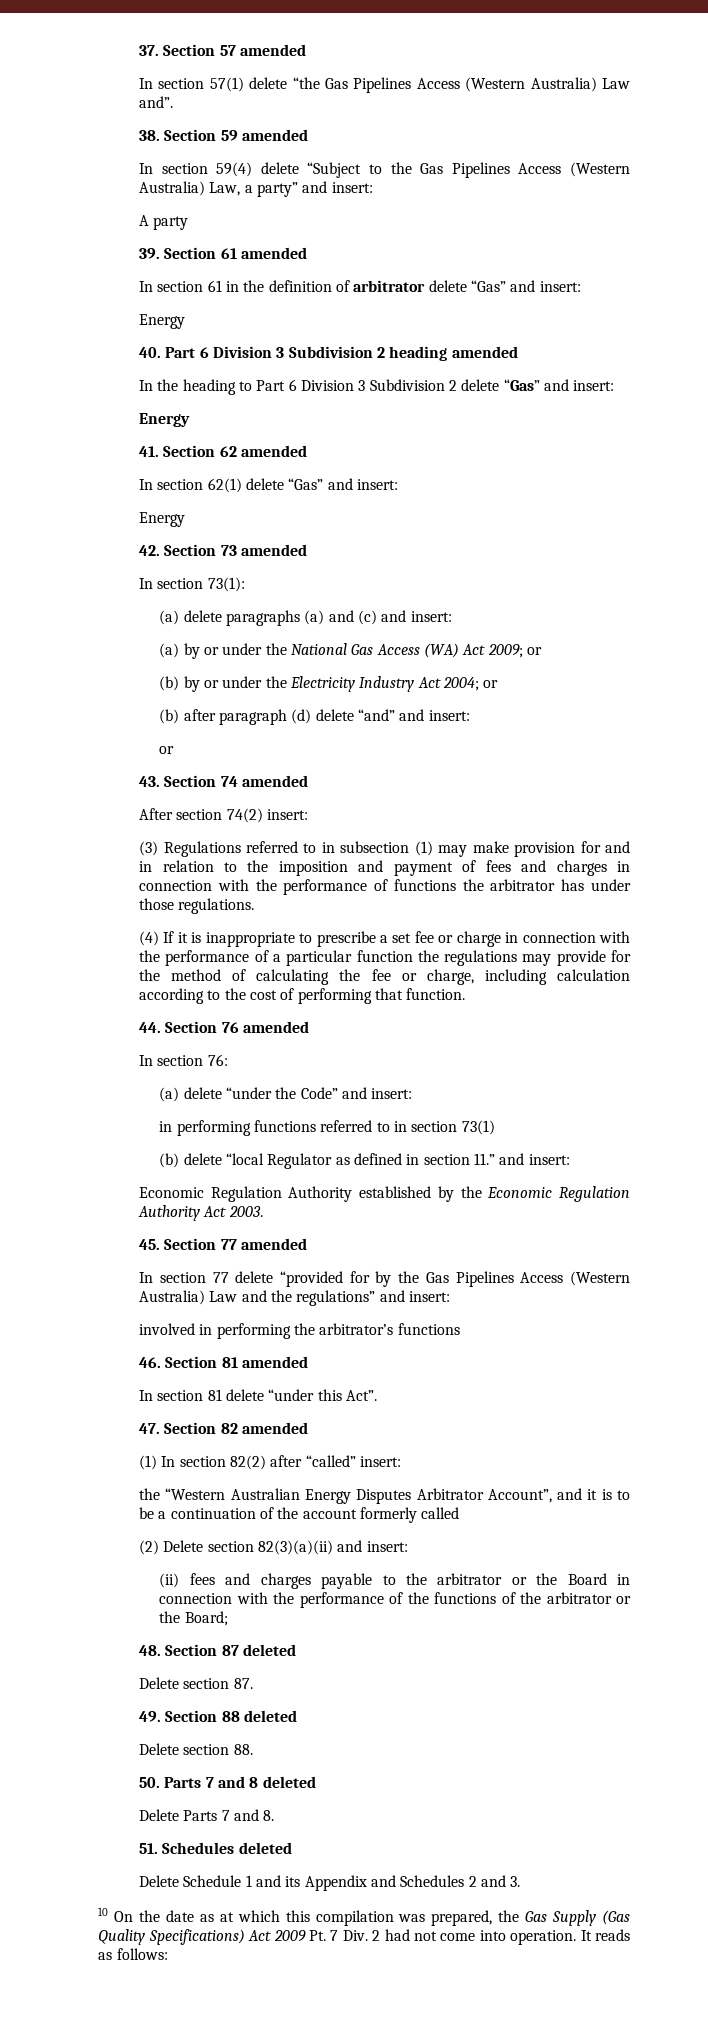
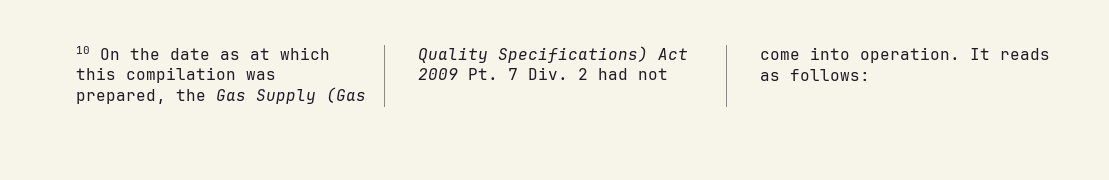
[139,44,307,56] [139,77,630,93] [139,96,174,108] [139,129,309,141] [139,162,630,178] [139,181,373,197] [139,215,189,230] [139,247,308,259] [139,280,581,292] [139,314,186,329] [139,346,518,361] [139,379,615,395] [139,413,191,427] [139,445,308,457] [139,478,398,493] [139,512,186,527] [139,544,308,556] [139,577,245,592] [159,610,452,626] [159,643,542,659] [159,676,499,692] [159,709,470,725] [159,746,175,754] [139,775,309,787] [139,808,309,823] [139,841,630,857] [139,860,630,876] [139,879,631,895] [139,898,255,914] [139,931,630,947] [139,950,631,966] [139,969,630,985] [139,988,466,1004] [139,1021,310,1033] [139,1054,228,1066] [159,1087,413,1102] [159,1120,495,1136] [159,1153,570,1169] [139,1186,630,1202] [138,1205,263,1221] [139,1238,308,1250] [139,1271,630,1287] [139,1290,450,1306] [139,1323,460,1339] [139,1356,309,1368] [139,1389,377,1401] [139,1422,309,1434] [139,1455,401,1470] [139,1488,630,1504] [139,1507,460,1523] [139,1540,408,1555] [159,1573,630,1589] [159,1592,632,1608] [159,1611,228,1626] [139,1644,297,1656] [139,1677,253,1689] [139,1710,298,1722] [139,1743,253,1755] [139,1776,316,1788] [139,1809,275,1821] [139,1842,292,1854] [139,1875,521,1891] 37. Section 57 amended // In section 57(1) delete “the Gas Pipelines Access (Western Australia) Law and”. // 38. Section 59 amended // In section 59(4) delete “Subject to the Gas Pipelines Access (Western Australia) Law, a party” and insert: // A party // 39. Section 61 amended // In section 61 in the definition of arbitrator delete “Gas” and insert: // Energy // 40. Part 6 Division 3 Subdivision 2 heading amended // In the heading to Part 6 Division 3 Subdivision 2 delete “Gas” and insert: // Energy // 41. Section 62 amended // In section 62(1) delete “Gas” and insert: // Energy // 42. Section 73 amended // In section 73(1): // (a) delete paragraphs (a) and (c) and insert: // (a) by or under the National Gas Access (WA) Act 2009; or // (b) by or under the Electricity Industry Act 2004; or // (b) after paragraph (d) delete “and” and insert: // or // 43. Section 74 amended // After section 74(2) insert: // (3) Regulations referred to in subsection (1) may make provision for and in relation to the imposition and payment of fees and charges in connection with the performance of functions the arbitrator has under those regulations. // (4) If it is inappropriate to prescribe a set fee or charge in connection with the performance of a particular function the regulations may provide for the method of calculating the fee or charge, including calculation according to the cost of performing that function. // 44. Section 76 amended // In section 76: // (a) delete “under the Code” and insert: // in performing functions referred to in section 73(1) // (b) delete “local Regulator as defined in section 11.” and insert: // Economic Regulation Authority established by the Economic Regulation Authority Act 2003. // 45. Section 77 amended // In section 77 delete “provided for by the Gas Pipelines Access (Western Australia) Law and the regulations” and insert: // involved in performing the arbitrator’s functions // 46. Section 81 amended // In section 81 delete “under this Act”. // 47. Section 82 amended // (1) In section 82(2) after “called” insert: // the “Western Australian Energy Disputes Arbitrator Account”, and it is to be a continuation of the account formerly called // (2) Delete section 82(3)(a)(ii) and insert: // (ii) fees and charges payable to the arbitrator or the Board in connection with the performance of the functions of the arbitrator or the Board; // 48. Section 87 deleted // Delete section 87. // 49. Section 88 deleted // Delete section 88. // 50. Parts 7 and 8 deleted // Delete Parts 7 and 8. // 51. Schedules deleted // Delete Schedule 1 and its Appendix and Schedules 2 and 3. // -> (75, 50) none

